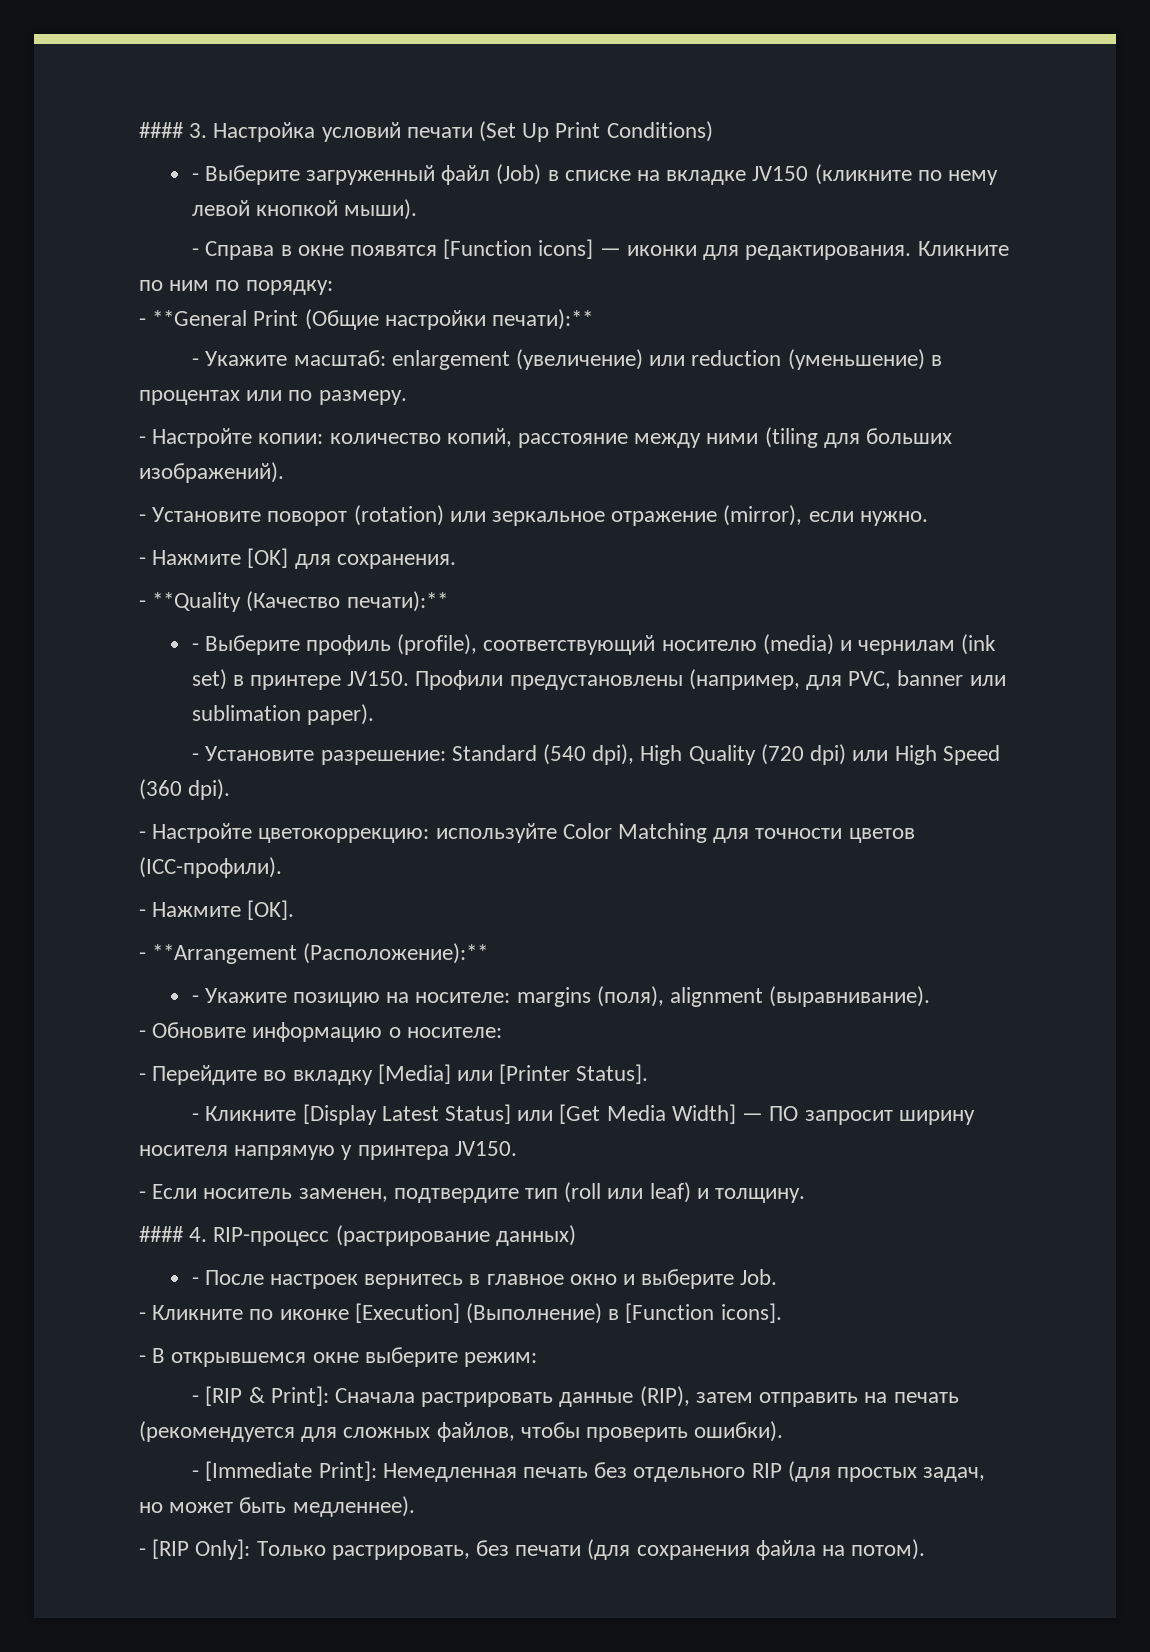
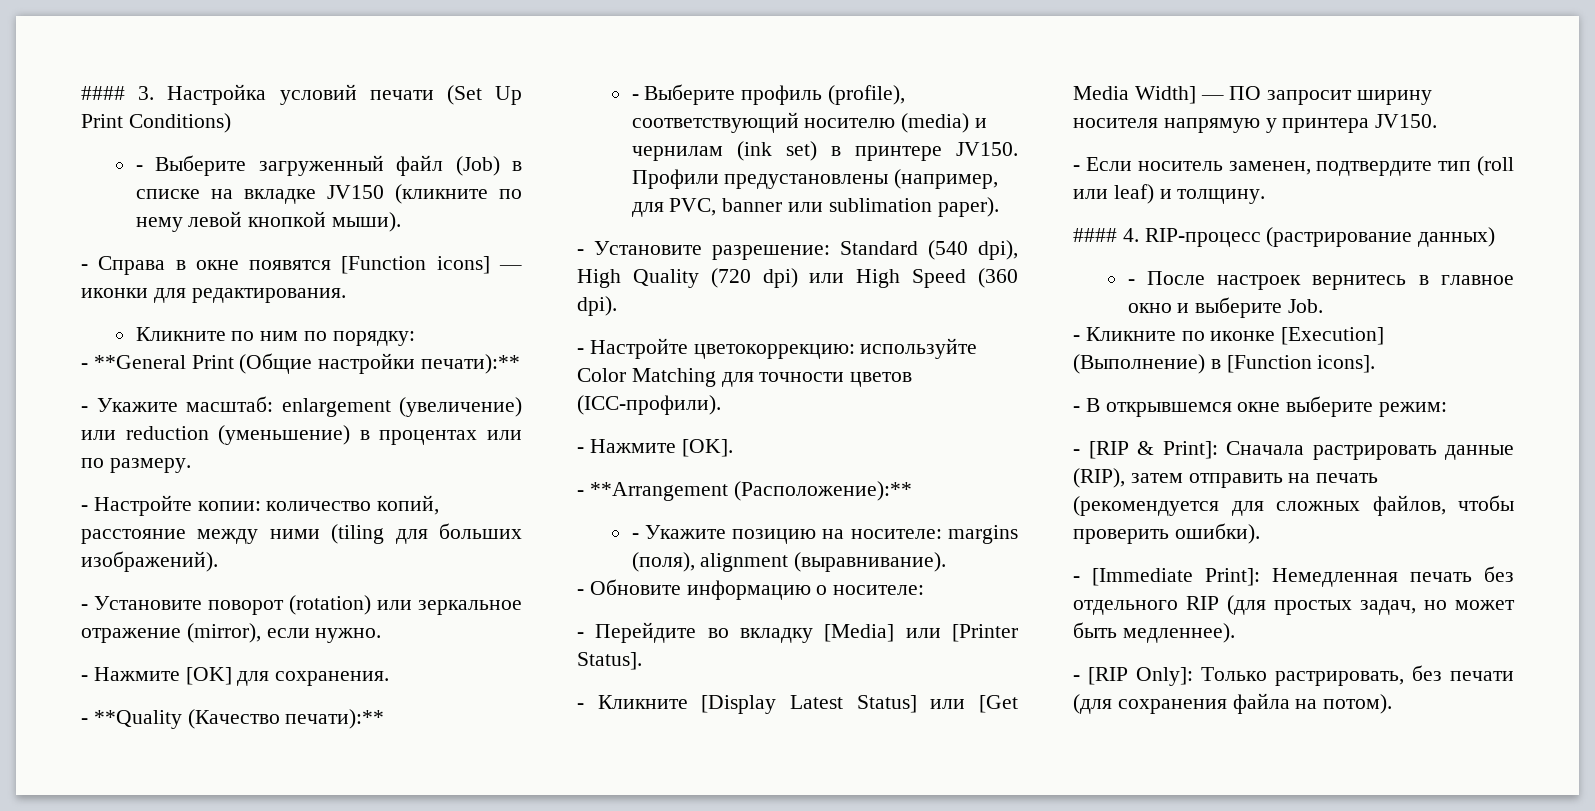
(912, 252) none -> (346, 295) //

